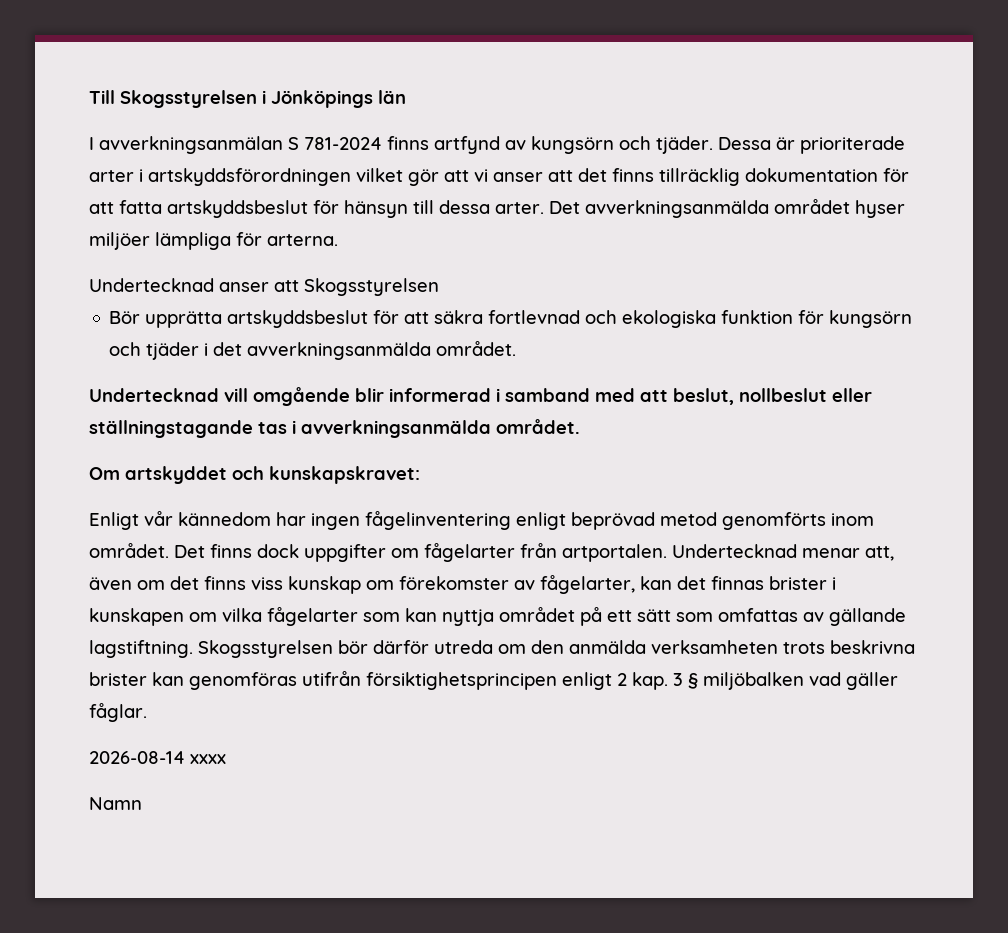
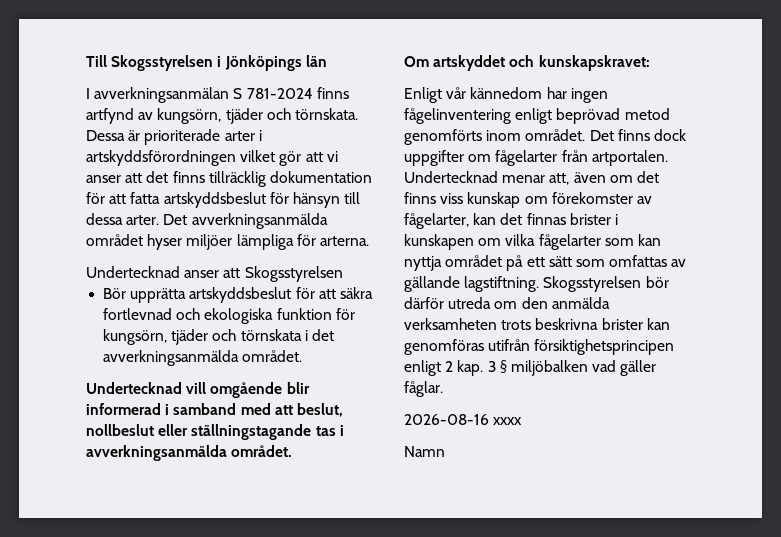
[531,136,713,154] kungsörn och tjäder. -> [157,108,358,124] kungsörn, tjäder och törnskata.
[829,310,913,328] [109,342,200,360] kungsörn och tjäder -> [103,329,302,345] kungsörn, tjäder och törnskata
[89,751,185,764] 2026-08-14 -> [404,414,489,425] 2026-08-16

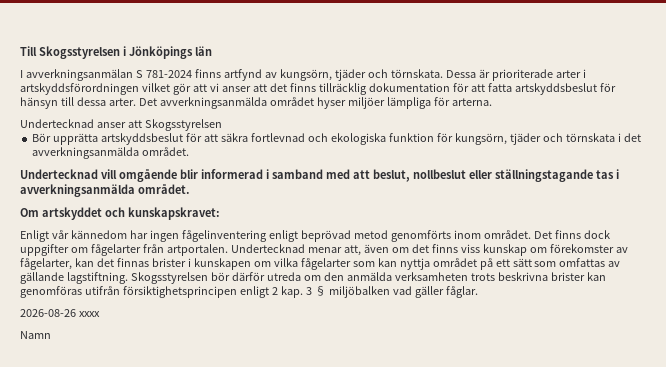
[404,414,489,425] 2026-08-16 -> [20,309,76,317] 2026-08-26

